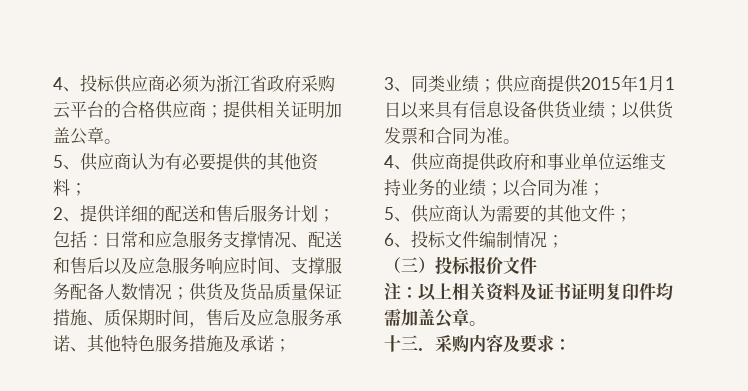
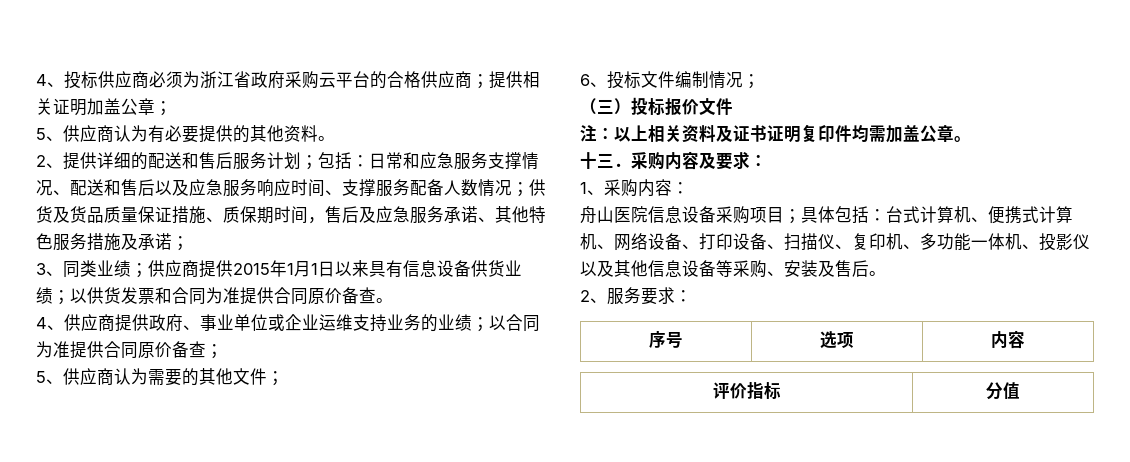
[104,139,121,144] 。 -> [155,101,172,116] ；
[70,183,87,196] ； -> [318,136,335,141] 。
(503, 135) none -> [240,287,376,305] 提供合同原价备查
[530,153,547,170] 和 -> [183,325,200,330] 、
(615, 161) none -> [268,314,319,331] 或企业
(588, 187) none -> [70,341,206,359] 提供合同原价备查
(571, 344) none -> [580,179,689,197] [580,206,1073,224] [580,233,1090,251] [580,260,886,278] [580,287,692,305] [649,331,683,348] [820,331,854,349] [991,330,1025,349] [712,382,781,399] [986,382,1020,400] // 1、采购内容： // 舟山医院信息设备采购项目；具体包括：台式计算机、便携式计算机、网络设备、打印设备、扫描仪、复印机、多功能一体机、投影仪以及其他信息设备等采购、安装及售后。 // 2、服务要求： // 序号 | 选项 | 内容 // 评价指标 | 分值

